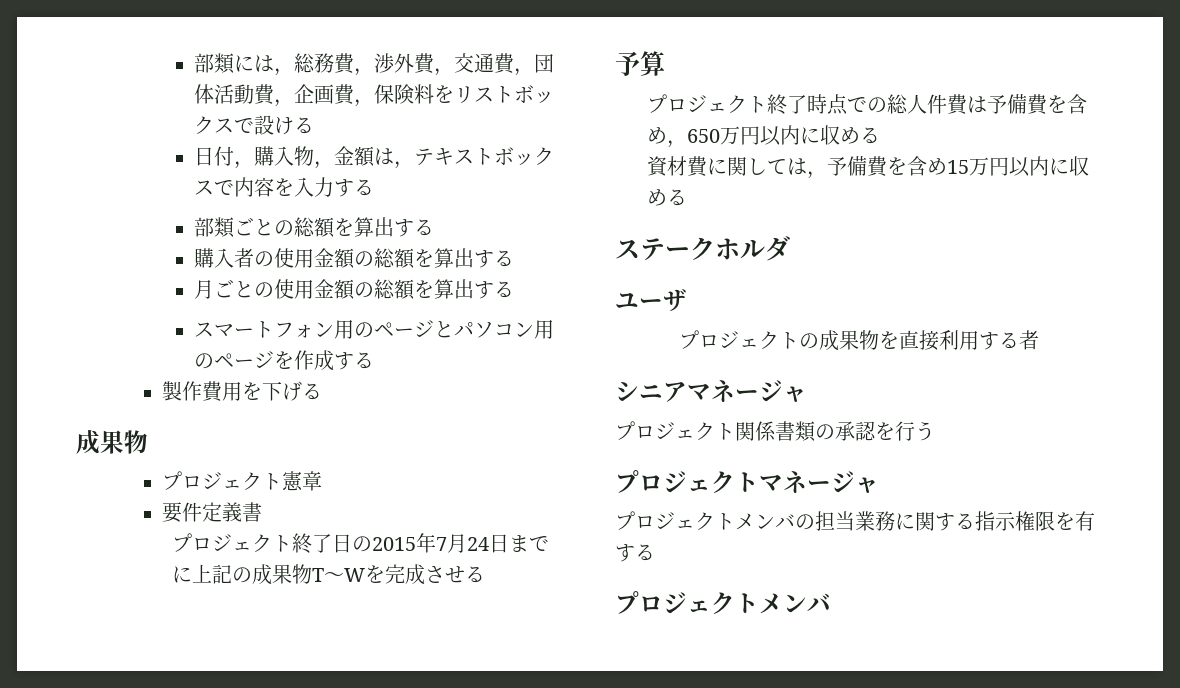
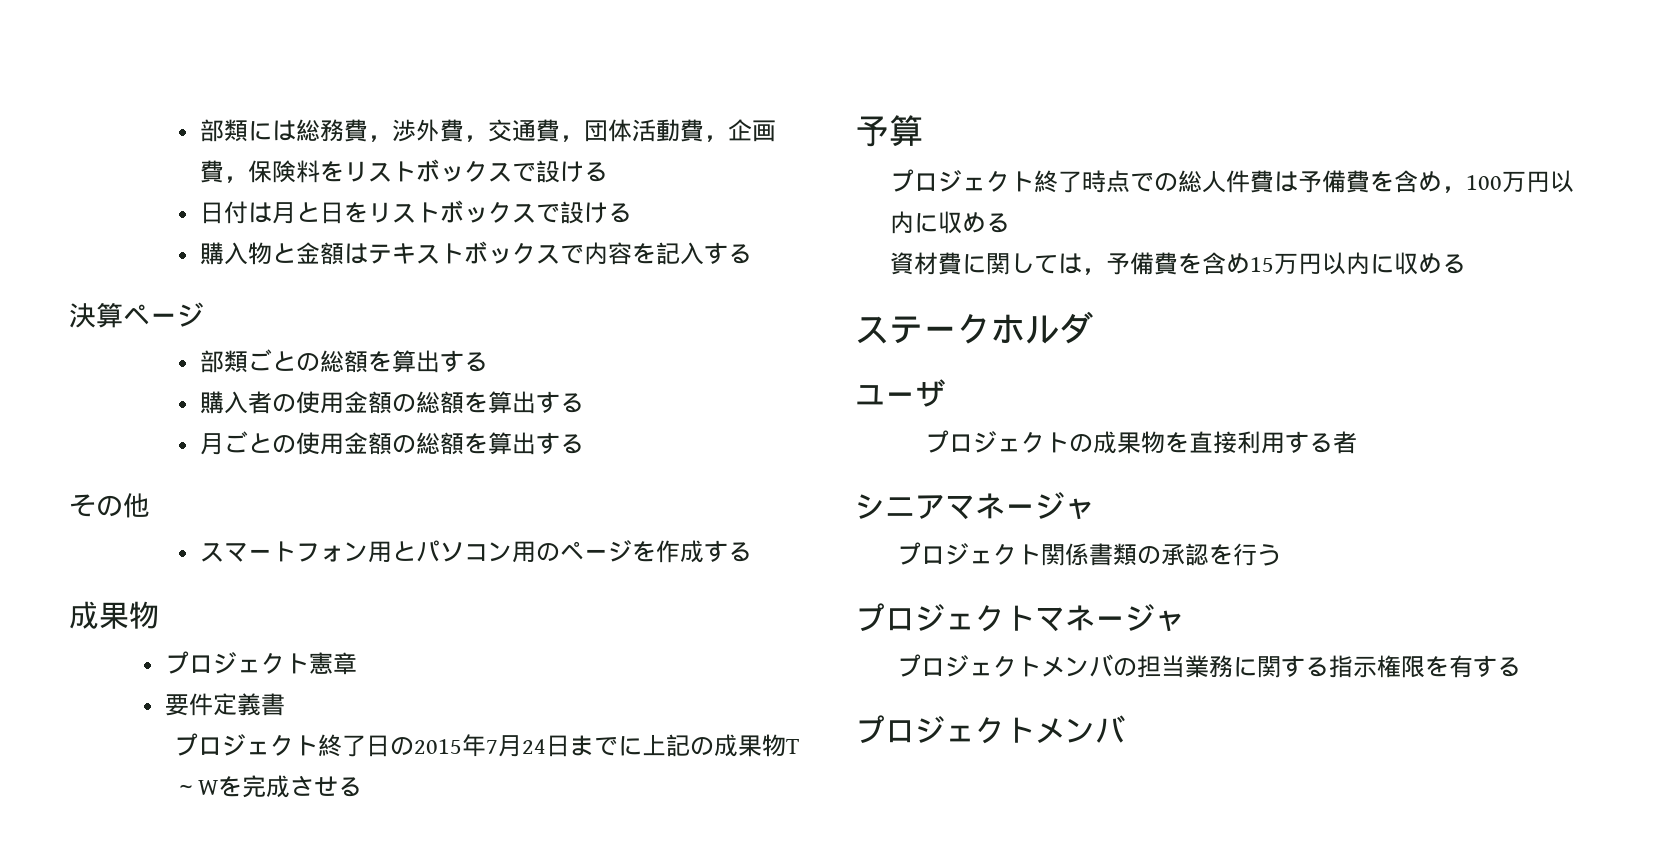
[273,68,294,76] ， -> (297, 130) none
[233,146,414,169] ，購入物，金額は， -> [248,200,633,224] [200,242,369,265] は月と日をリストボックスで設ける // 購入物と金額は
[293,177,374,197] 入力する -> [656,242,753,265] [69,302,204,328] 記入する // 決算ページ
(514, 289) none -> [69,493,150,518] // その他
[353,320,434,338] のページ -> (393, 552) none
[161,381,322,402] // 製作費用を下げる -> (753, 552) none
[686,129,720,143] 650 -> [1465,175,1502,190] 100

